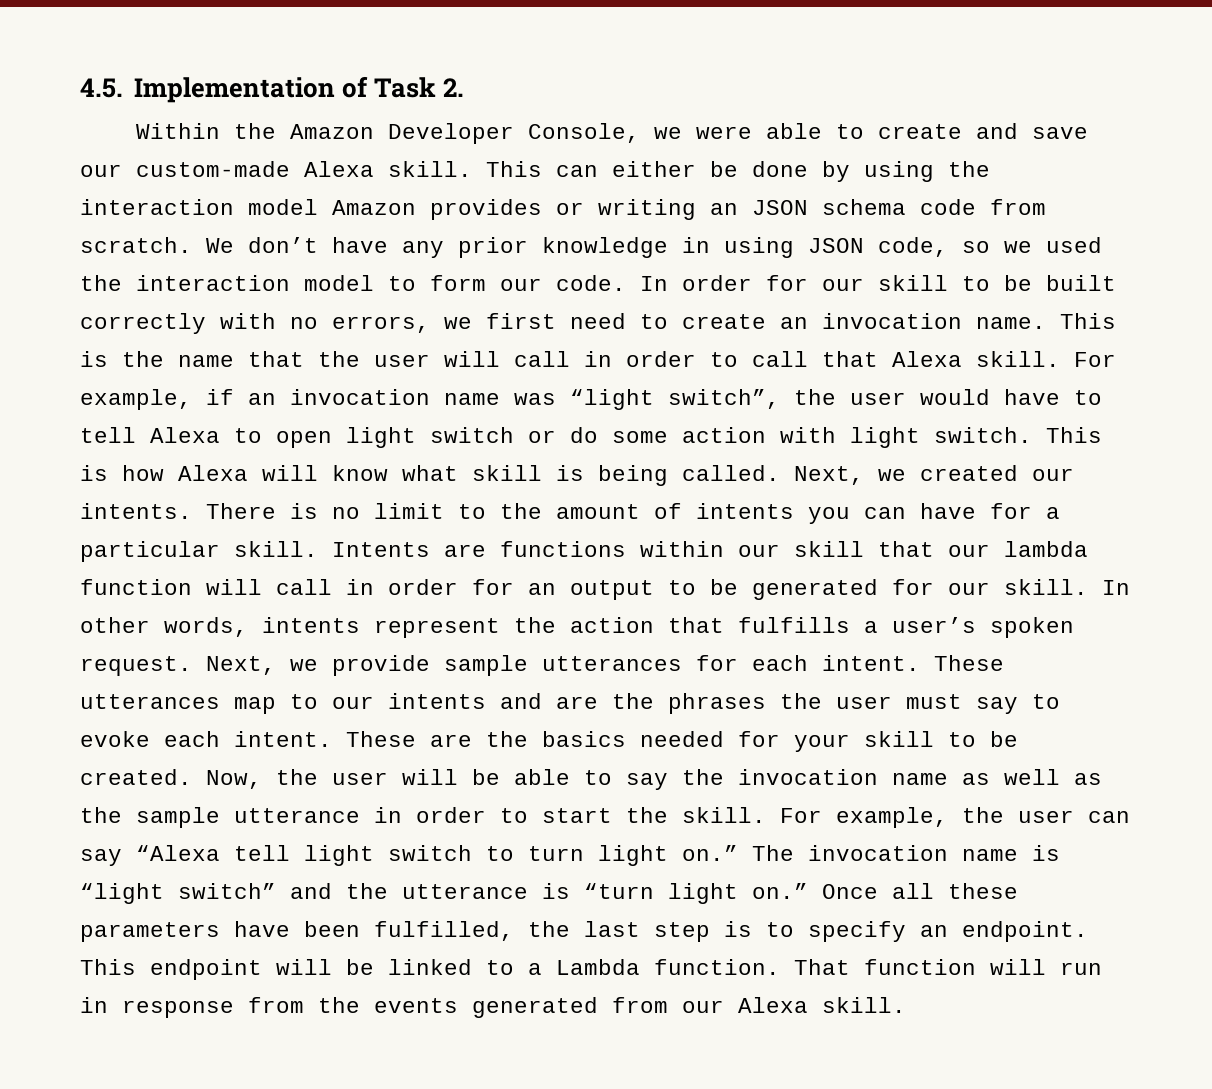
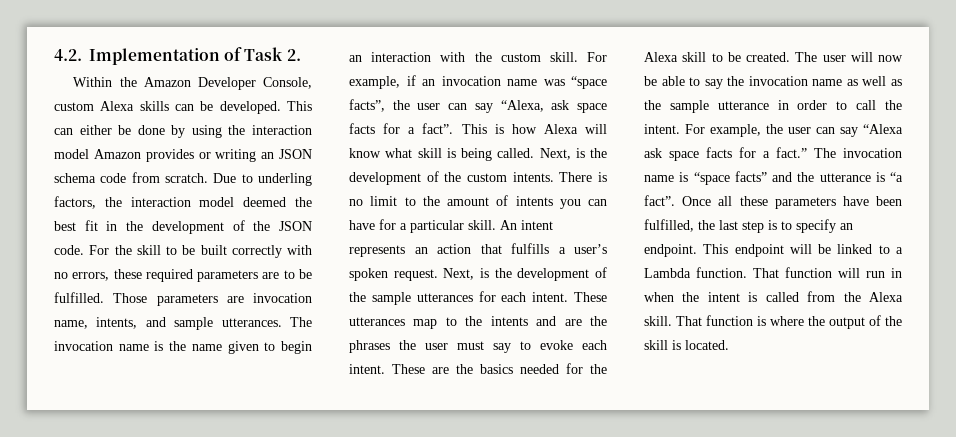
[80,78,123,98] 4.5. -> [54,49,82,61] 4.2.
[654,123,1089,139] [80,161,472,177] we were able to create and save our custom-made Alexa skill. -> [54,101,281,114] custom Alexa skills can be developed.
[206,237,1102,258] [80,275,864,291] We don’t have any prior knowledge in using JSON code, so we used the interaction model to form our code. In order for our -> [213,173,312,186] [54,196,312,209] [54,220,312,234] [54,245,132,255] Due to underling factors, the interaction model deemed the best fit in the development of the JSON code. For the
[444,313,1116,329] [80,351,962,367] we first need to create an invocation name. This is the name that the user will call in order to call that Alexa -> [113,269,312,282] [54,292,312,306] [54,317,312,330] [54,341,312,354] [349,52,541,62] these required parameters are to be fulfilled. Those parameters are invocation name, intents, and sample utterances. The invocation name is the name given to begin an interaction with the custom
[570,389,1102,410] [80,427,1032,448] “light switch”, the user would have to tell Alexa to open light switch or do some action with light switch. -> [571,76,607,89] [349,99,607,113] [349,123,454,134] “space facts”, the user can say “Alexa, ask space facts for a fact”.
[878,465,1074,481] we created our -> [575,148,607,158] [349,171,507,185] is the development of the custom
[332,541,1088,557] [80,579,1130,600] [80,617,556,638] Intents are functions within our skill that our lambda function will call in order for an output to be generated for our skill. In other words, intents represent the -> [500,220,553,230] [349,245,428,257] An intent represents an
[290,655,430,676] we provide -> [480,267,607,281] [349,292,366,302] is the development of the
[332,696,374,709] our -> [465,316,483,326] the
[794,734,850,752] your -> [590,364,607,374] [644,52,678,62] the Alexa
[206,769,458,789] Now, the user will -> [795,52,903,62] The user will now
[542,807,766,823] start the skill. -> [856,100,902,110] [644,124,680,134] call the intent.
[234,845,1060,866] [80,883,276,904] tell light switch to turn light on.” The invocation name is “light switch” -> [644,147,902,161] [644,171,767,185] ask space facts for a fact.” The invocation name is “space facts”
[584,883,808,904] “turn light on.” -> [890,172,903,182] [644,195,675,206] “a fact”.
[122,997,906,1018] response from the events generated from our Alexa skill. -> [644,291,903,302] [644,315,902,329] [644,340,729,350] when the intent is called from the Alexa skill. That function is where the output of the skill is located.

